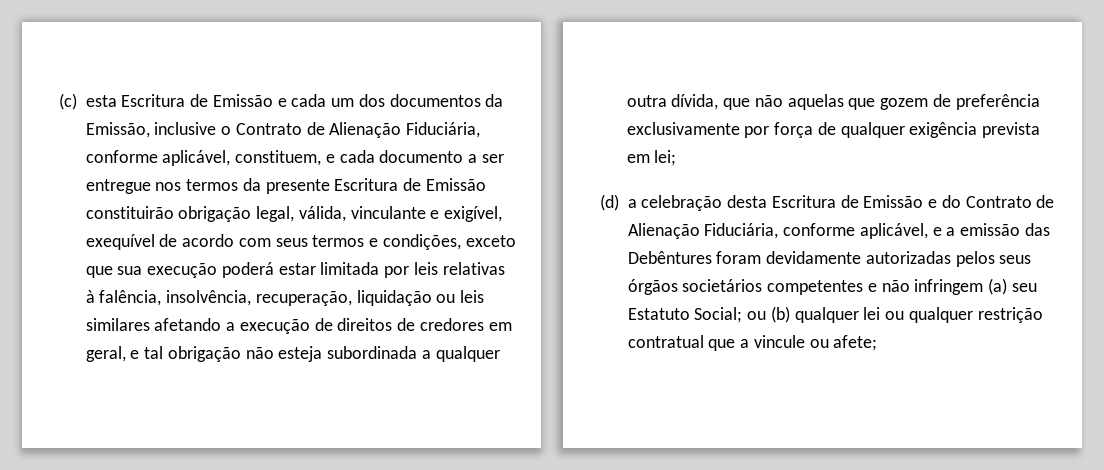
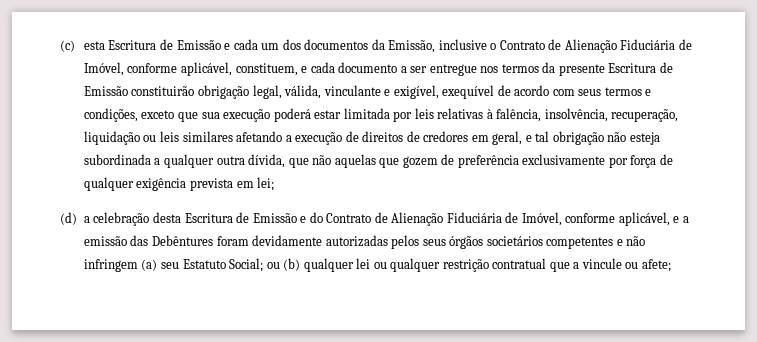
[406,122,481,138] Fiduciária, -> [620,39,692,50] [83,62,124,76] Fiduciária de Imóvel,
[704,223,779,239] Fiduciária, -> [446,212,562,226] Fiduciária de Imóvel,

